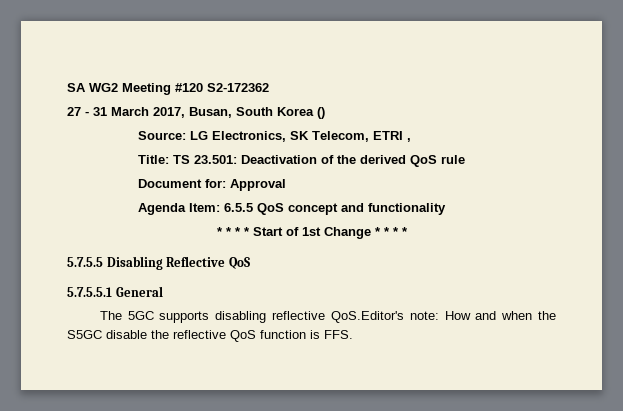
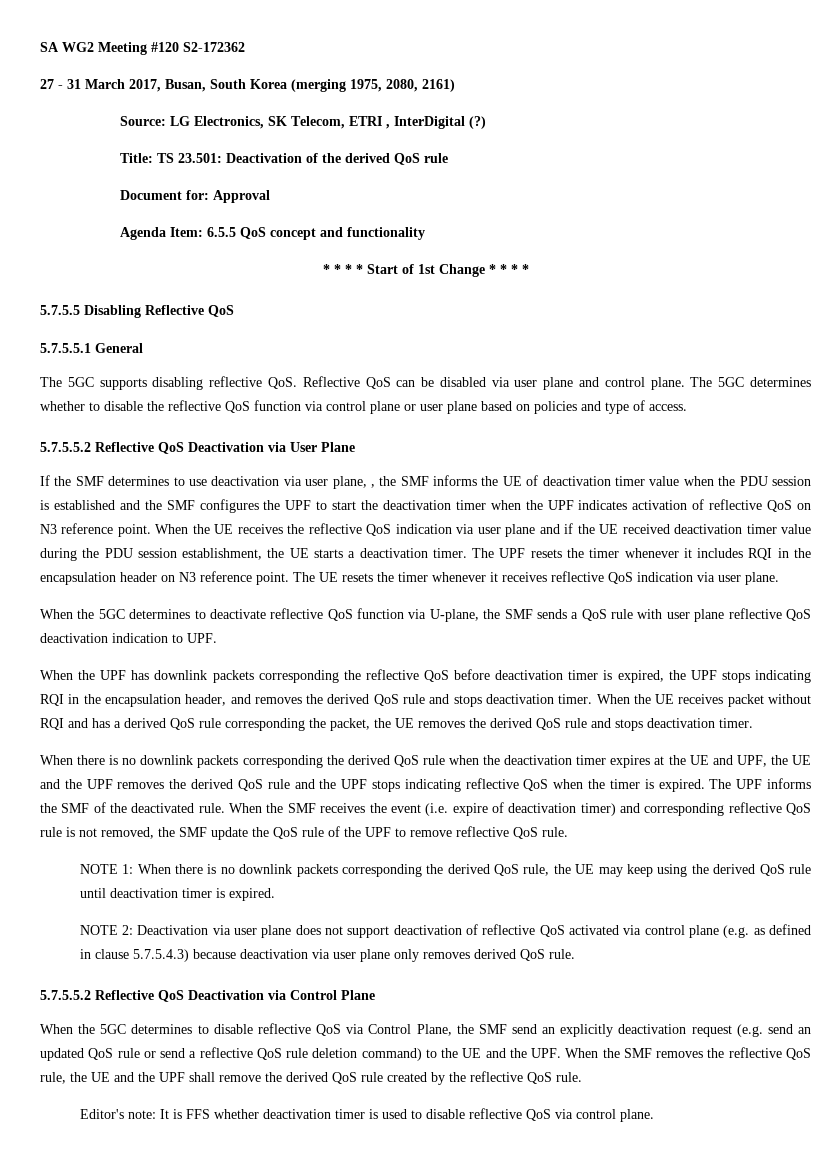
[317,107,325,119] () -> [291,79,455,92] (merging 1975, 2080, 2161)
(412, 140) none -> [393,116,486,129] InterDigital (?)
[330,311,556,323] [67,330,102,339] QoS.Editor's note: How and when the S5GC -> [267,376,811,390] [40,401,100,411] QoS. Reflective QoS can be disabled via user plane and control plane. The 5GC determines whether to
[310,330,353,339] is FFS. -> [305,400,687,414] [40,442,355,454] [40,475,811,489] [40,499,812,513] [40,523,812,537] [40,548,812,561] [40,571,779,585] [40,608,812,622] [40,633,217,643] [40,669,811,683] [40,694,811,707] [40,718,753,731] [40,755,812,768] [40,778,812,792] [40,802,812,816] [40,826,568,840] [79,864,811,877] [79,888,275,901] [79,924,811,938] [79,949,575,962] [40,990,375,1002] [40,1023,811,1037] [40,1047,811,1061] [40,1071,582,1085] [79,1108,654,1122] via control plane or user plane based on policies and type of access. // 5.7.5.5.2 Reflective QoS Deactivation via User Plane // If the SMF determines to use deactivation via user plane, , the SMF informs the UE of deactivation timer value when the PDU session is established and the SMF configures the UPF to start the deactivation timer when the UPF indicates activation of reflective QoS on N3 reference point. When the UE receives the reflective QoS indication via user plane and if the UE received deactivation timer value during the PDU session establishment, the UE starts a deactivation timer. The UPF resets the timer whenever it includes RQI in the encapsulation header on N3 reference point. The UE resets the timer whenever it receives reflective QoS indication via user plane. // When the 5GC determines to deactivate reflective QoS function via U-plane, the SMF sends a QoS rule with user plane reflective QoS deactivation indication to UPF. // When the UPF has downlink packets corresponding the reflective QoS before deactivation timer is expired, the UPF stops indicating RQI in the encapsulation header, and removes the derived QoS rule and stops deactivation timer. When the UE receives packet without RQI and has a derived QoS rule corresponding the packet, the UE removes the derived QoS rule and stops deactivation timer. // When there is no downlink packets corresponding the derived QoS rule when the deactivation timer expires at the UE and UPF, the UE and the UPF removes the derived QoS rule and the UPF stops indicating reflective QoS when the timer is expired. The UPF informs the SMF of the deactivated rule. When the SMF receives the event (i.e. expire of deactivation timer) and corresponding reflective QoS rule is not removed, the SMF update the QoS rule of the UPF to remove reflective QoS rule. // NOTE 1: When there is no downlink packets corresponding the derived QoS rule, the UE may keep using the derived QoS rule until deactivation timer is expired. // NOTE 2: Deactivation via user plane does not support deactivation of reflective QoS activated via control plane (e.g. as defined in clause 5.7.5.4.3) because deactivation via user plane only removes derived QoS rule. // 5.7.5.5.2 Reflective QoS Deactivation via Control Plane // When the 5GC determines to disable reflective QoS via Control Plane, the SMF send an explicitly deactivation request (e.g. send an updated QoS rule or send a reflective QoS rule deletion command) to the UE and the UPF. When the SMF removes the reflective QoS rule, the UE and the UPF shall remove the derived QoS rule created by the reflective QoS rule. // Editor's note: It is FFS whether deactivation timer is used to disable reflective QoS via control plane.

